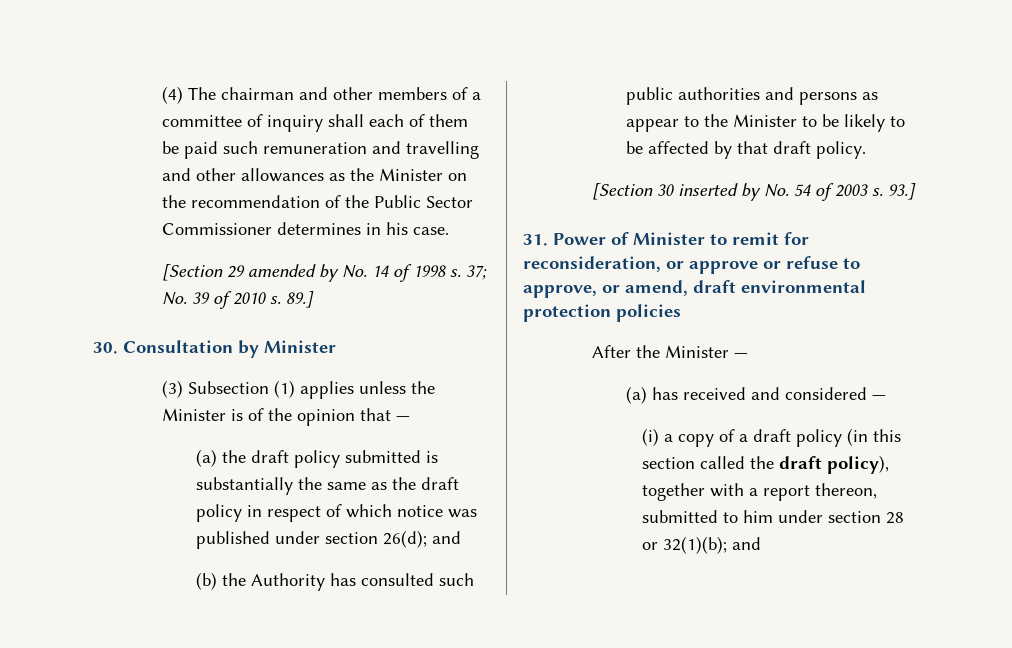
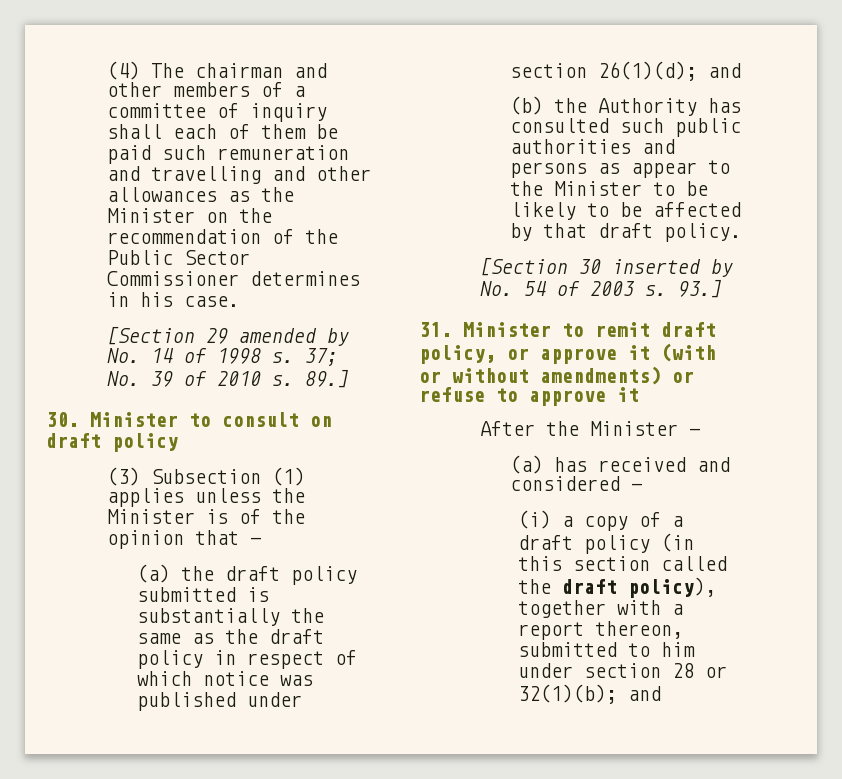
[123,340,336,358] Consultation by Minister -> [90,412,332,427] [46,433,178,452] Minister to consult on draft policy
[383,530,428,548] 26(d); -> [598,61,698,81] 26(1)(d);
[553,232,629,245] Power of -> (452, 329) none
[784,232,809,245] [523,256,860,274] [523,280,866,298] [523,304,681,322] for reconsideration, or approve or refuse to approve, or amend, draft environmental protection policies -> [661,322,716,337] [419,343,716,364] [419,366,694,385] [419,387,639,406] draft policy, or approve it (with or without amendments) or refuse to approve it

